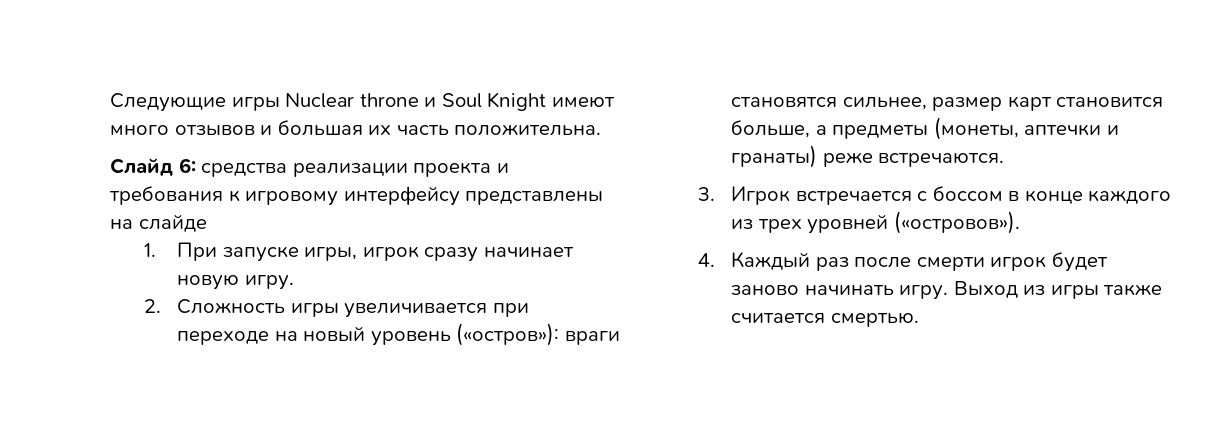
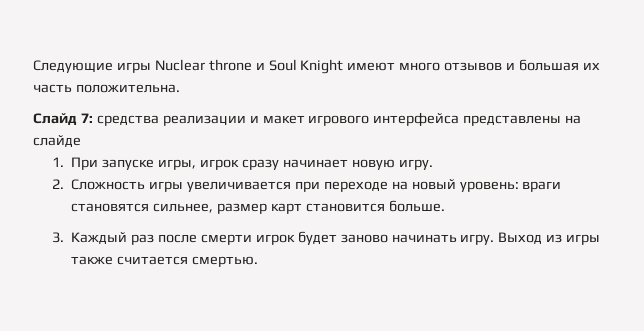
[178,158,196,173] 6: -> [80,113,93,123] 7:
[413,162,509,177] [109,186,460,206] проекта и требования к игровому интерфейсу -> [249,112,460,126] и макет игрового интерфейса
[370,323,560,346] уровень («остров»): -> [459,181,519,192] уровень:
[731,117,1119,140] [731,145,1005,168] [697,186,1172,205] [731,211,1020,234] [697,253,715,267] больше, а предметы (монеты, аптечки и гранаты) реже встречаются. // 3. Игрок встречается с боссом в конце каждого из трех уровней («островов»). // 4. -> [388,200,445,212] [51,232,64,243] больше. // 3.

